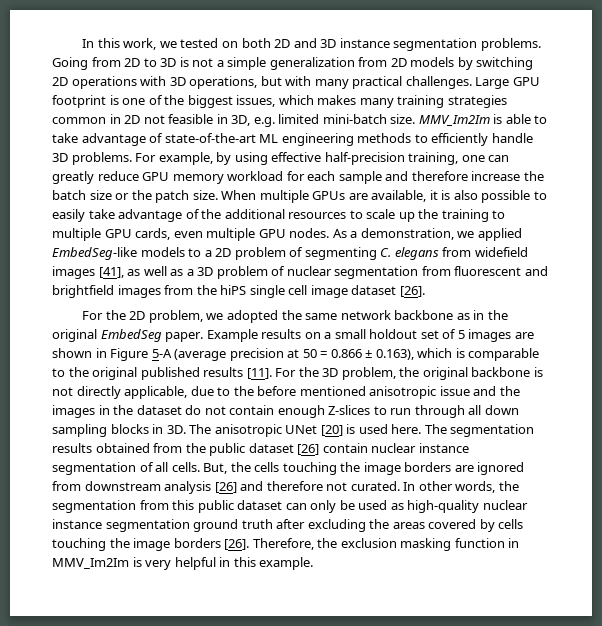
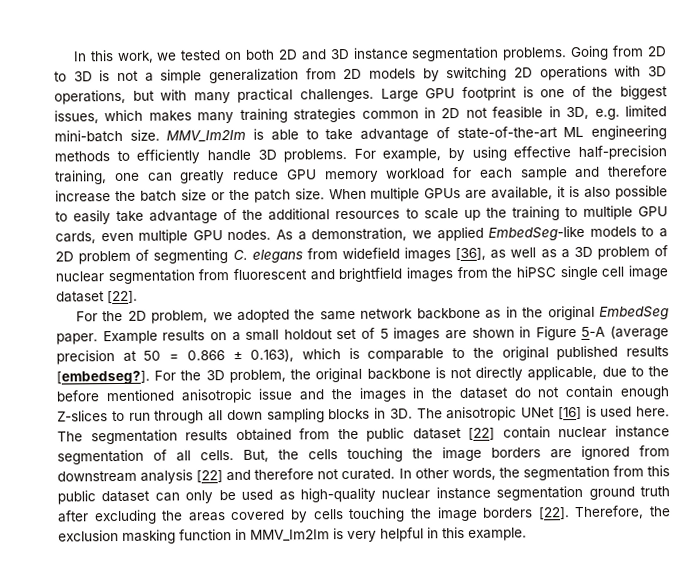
[98,267,124,278] [41], -> [455,247,487,261] [36],
[220,285,247,295] hiPS -> [516,266,556,279] hiPSC
[399,286,425,297] [26]. -> [107,290,138,304] [22].
[246,368,272,379] [11]. -> [56,370,150,385] [embedseg?].
[320,425,343,436] [20] -> [557,406,582,420] [16]
[297,444,320,455] [26] -> [468,427,496,440] [22]
[214,482,237,493] [26] -> [196,470,224,483] [22]
[224,539,250,550] [26]. -> [537,507,570,520] [22].

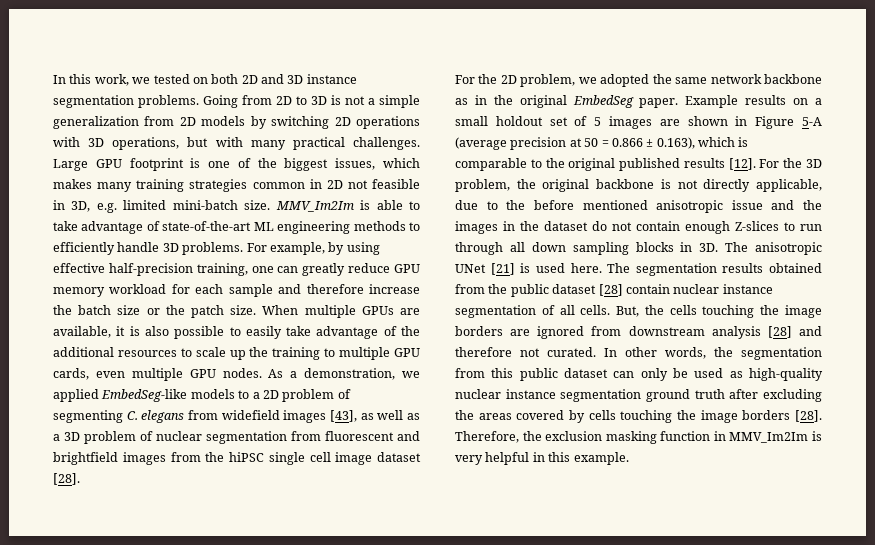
[455,247,487,261] [36], -> [330,410,357,422] [43],
[107,290,138,304] [22]. -> [53,473,80,485] [28].
[56,370,150,385] [embedseg?]. -> [728,158,756,170] [12].
[557,406,582,420] [16] -> [490,263,515,275] [21]
[468,427,496,440] [22] -> [598,284,623,296] [28]
[196,470,224,483] [22] -> [767,326,792,338] [28]
[537,507,570,520] [22]. -> [795,410,822,422] [28].

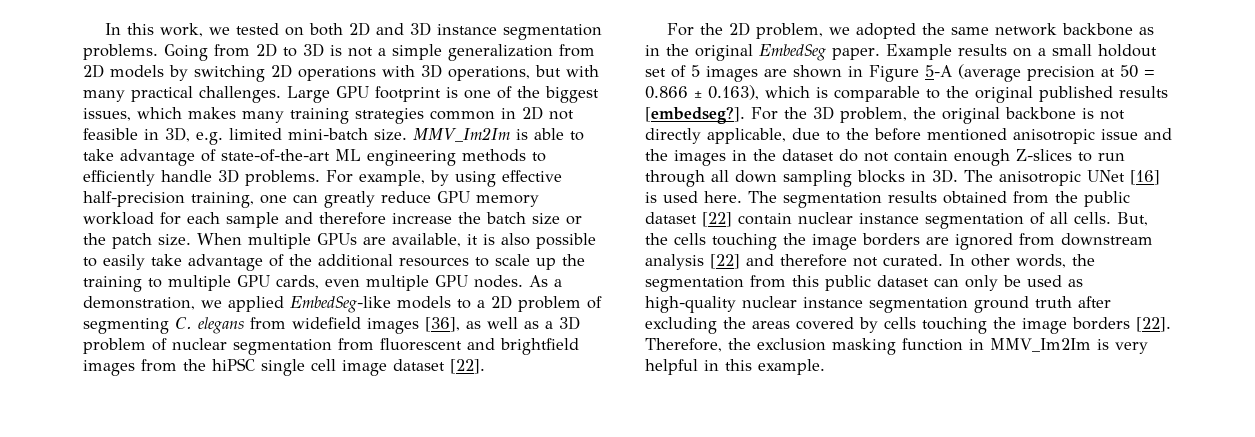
[330,410,357,422] [43], -> [425,317,460,332] [36],
[53,473,80,485] [28]. -> [450,359,485,374] [22].
[728,158,756,170] [12]. -> [645,106,745,124] [embedseg?].
[490,263,515,275] [21] -> [1130,170,1160,185] [16]
[598,284,623,296] [28] -> [702,212,732,227] [22]
[767,326,792,338] [28] -> [710,254,740,269] [22]
[795,410,822,422] [28]. -> [1136,317,1171,332] [22].

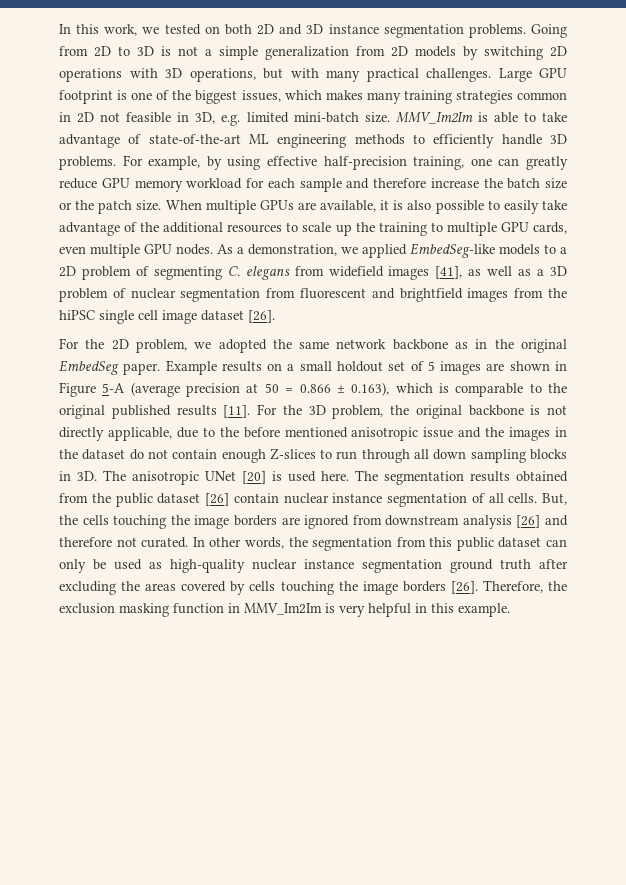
[425,317,460,332] [36], -> [435,266,463,279] [41],
[450,359,485,374] [22]. -> [248,310,275,323] [26].
[645,106,745,124] [embedseg?]. -> [223,405,251,418] [11].
[1130,170,1160,185] [16] -> [242,471,266,484] [20]
[702,212,732,227] [22] -> [205,493,229,506] [26]
[710,254,740,269] [22] -> [516,515,541,528] [26]
[1136,317,1171,332] [22]. -> [450,581,478,594] [26].

